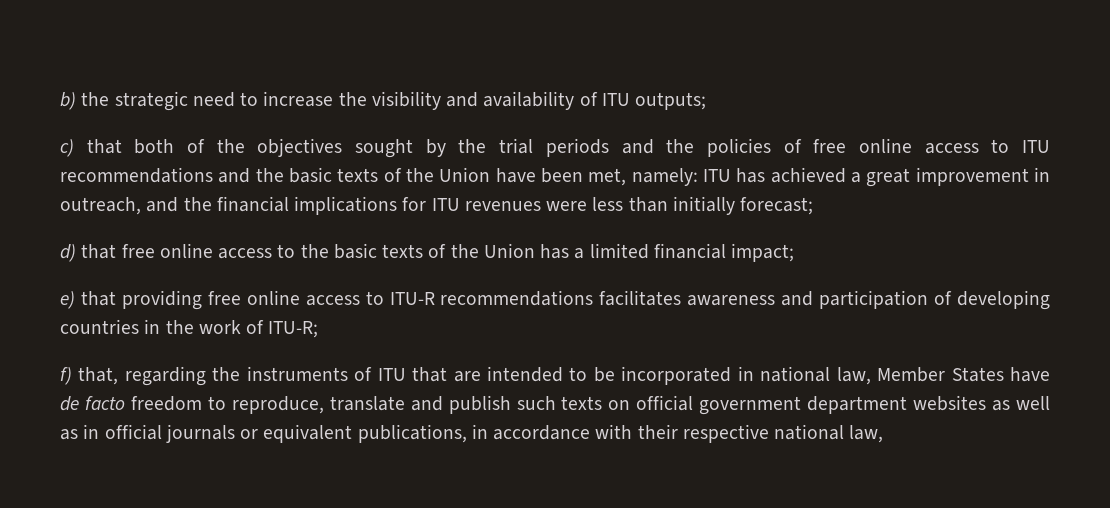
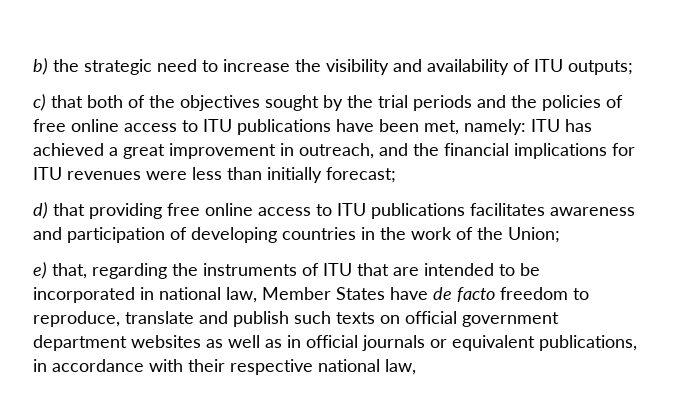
[60,167,491,183] recommendations and the basic texts of the Union -> [237,119,331,135] publications
[121,243,795,262] [60,291,116,309] free online access to the basic texts of the Union has a limited financial impact; // e) that -> (85, 209) none
[389,290,594,306] ITU-R recommendations -> [337,203,465,219] ITU publications
[268,321,319,338] [60,367,72,385] ITU-R; // f) -> [477,227,560,243] [33,262,47,279] the Union; // e)

